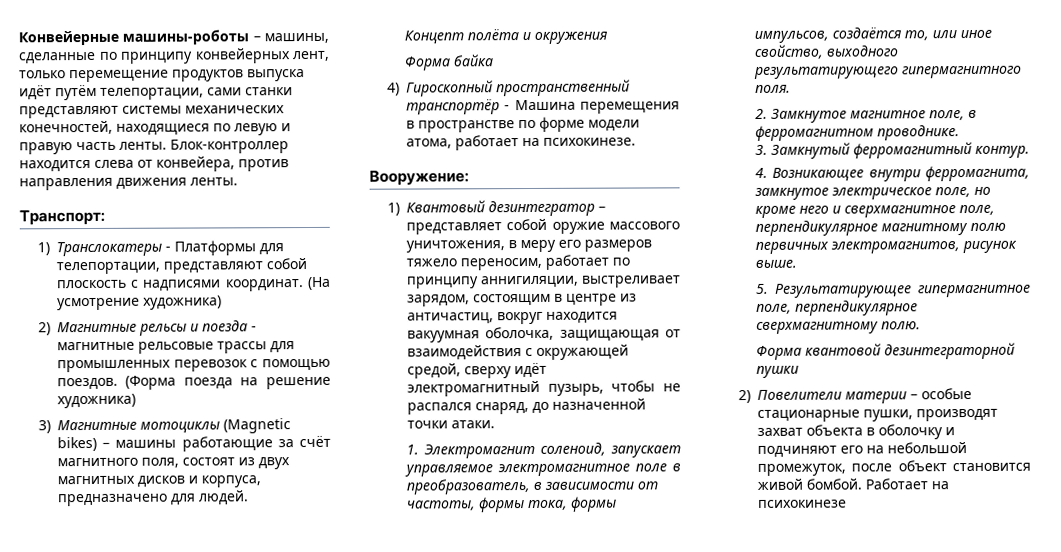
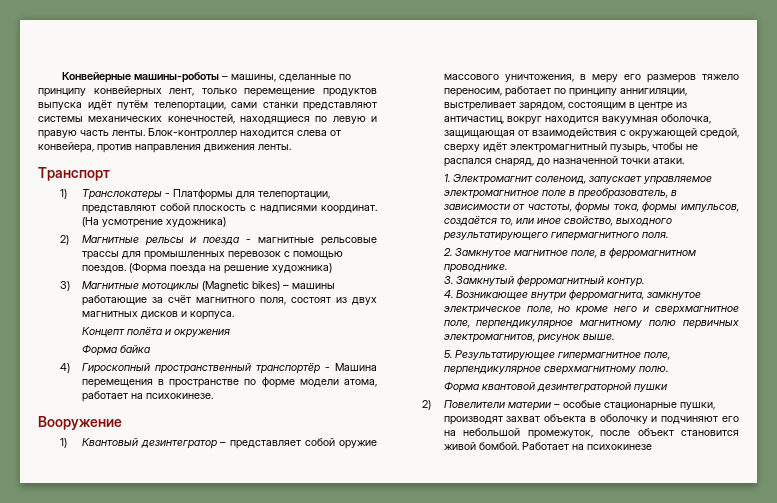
[19,209,105,226] Транспорт: -> [38,167,110,181] Транспорт
[200,475,261,488] [56,490,249,507] корпуса, предназначено для людей. -> [189,311,234,320] корпуса.
[369,170,469,186] Вооружение: -> [38,416,122,430] Вооружение

